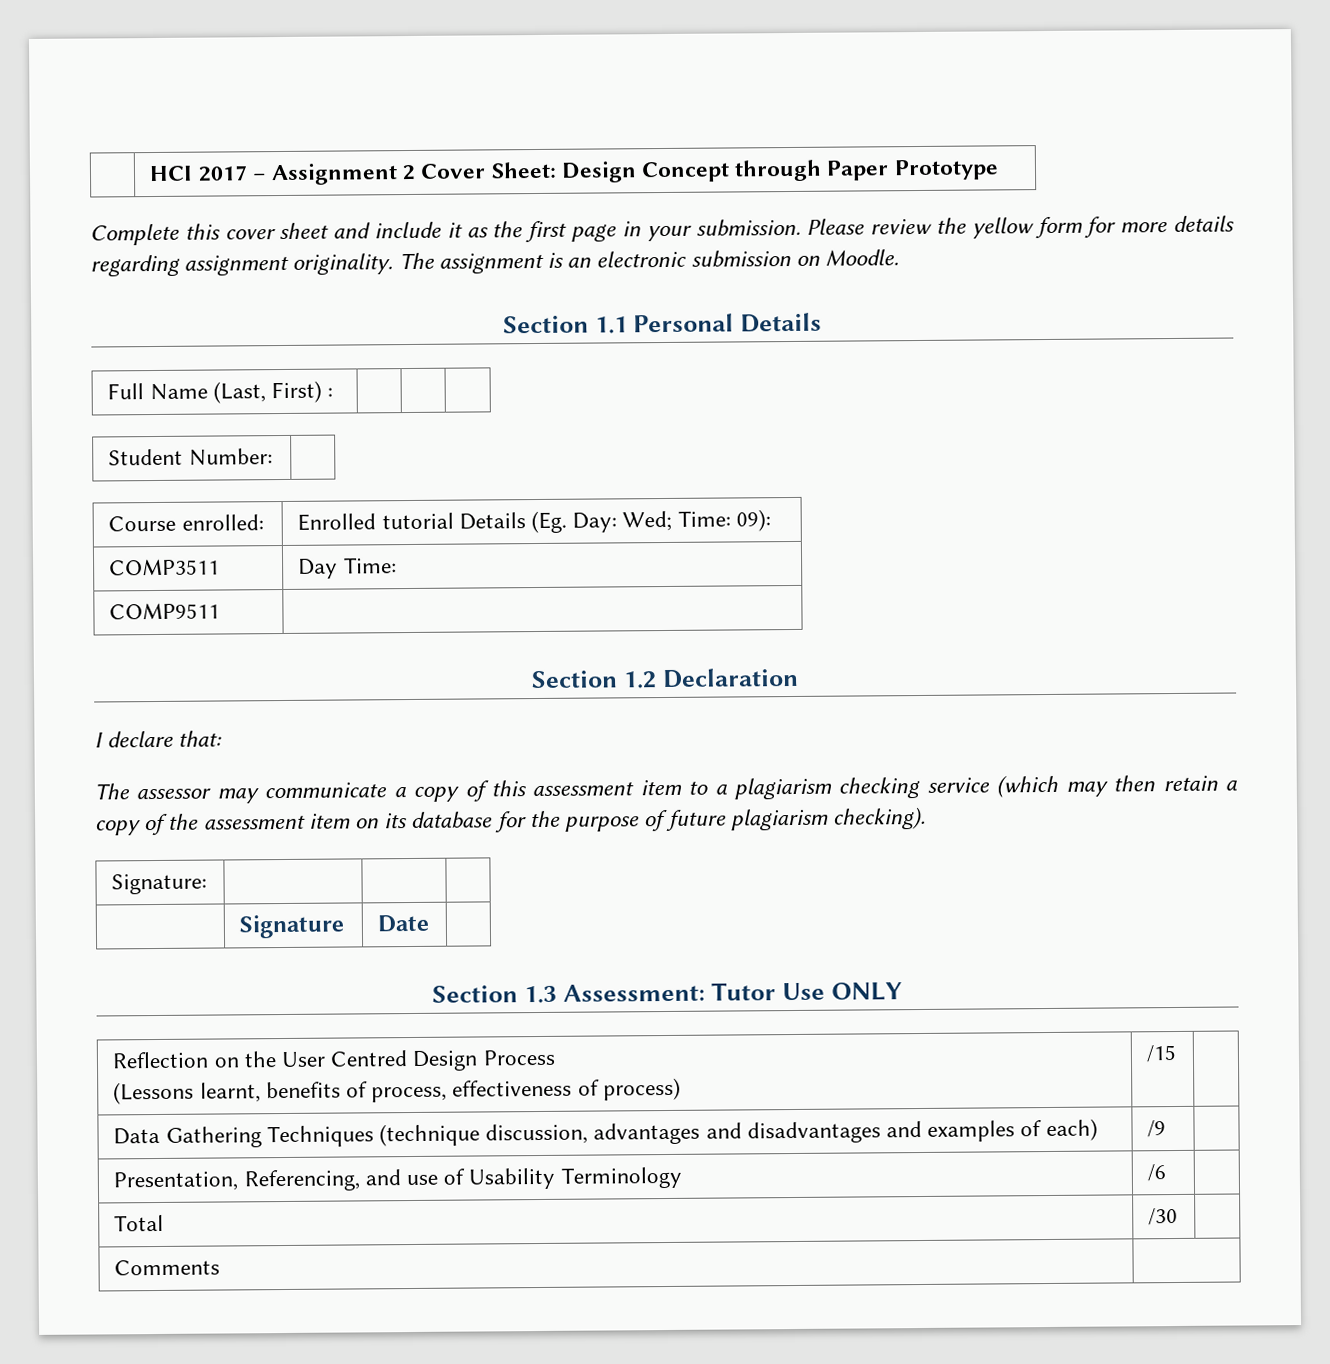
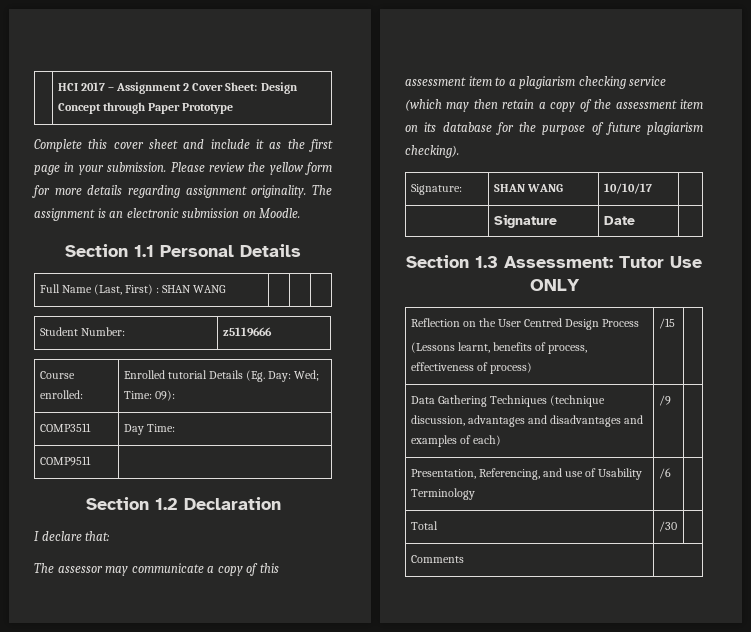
(334, 392) none -> [162,285,227,293] SHAN WANG
(273, 457) none -> [222,327,272,337] z5119666
(208, 884) | -> [493,184,563,192] [603,183,652,194] SHAN WANG | 10/10/17

